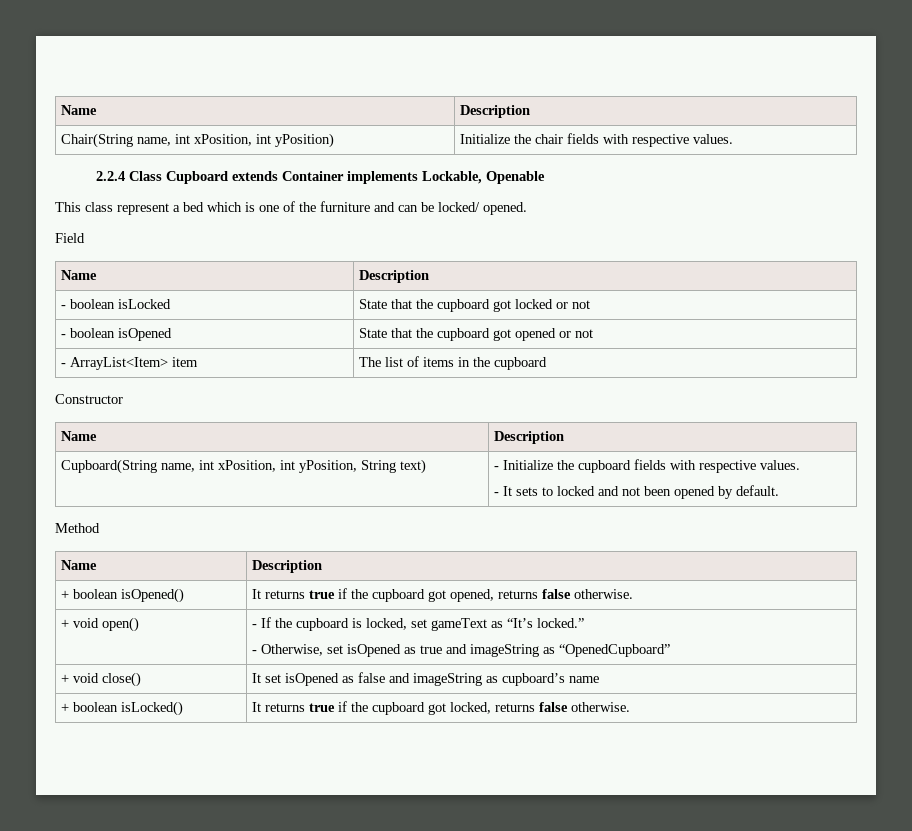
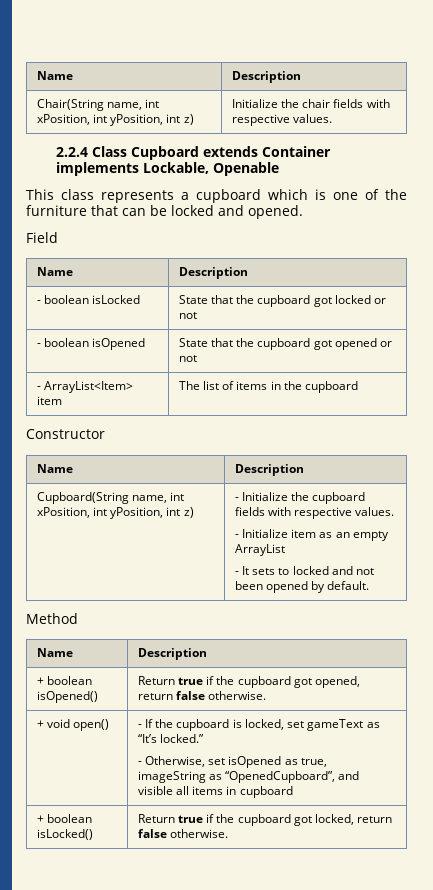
[275,133,335,148] yPosition) -> [110,114,194,126] yPosition, int z)
[117,202,204,215] represent a bed -> [101,189,261,203] represents a cupboard
[374,202,395,212] and -> [91,205,118,216] that
[438,202,480,212] locked/ -> [171,205,244,216] locked and
[361,459,427,474] String text) -> [166,507,194,518] int z)
(801, 465) none -> [234,529,389,541] [234,544,285,556] // - Initialize item as an empty ArrayList
[252,589,306,599] It returns -> [137,676,175,685] Return
[498,590,539,599] returns -> [137,693,173,700] return
[420,644,671,657] [61,672,142,687] [252,672,600,686] true and imageString as “OpenedCupboard” // + void close() | It set isOpened as false and imageString as cupboard’s name -> [300,758,327,767] [137,771,360,783] [137,786,293,798] true, imageString as “OpenedCupboard”, and visible all items in cupboard
[252,702,306,712] It returns -> [137,814,175,823] Return
[495,703,536,712] returns -> [357,816,393,823] return

